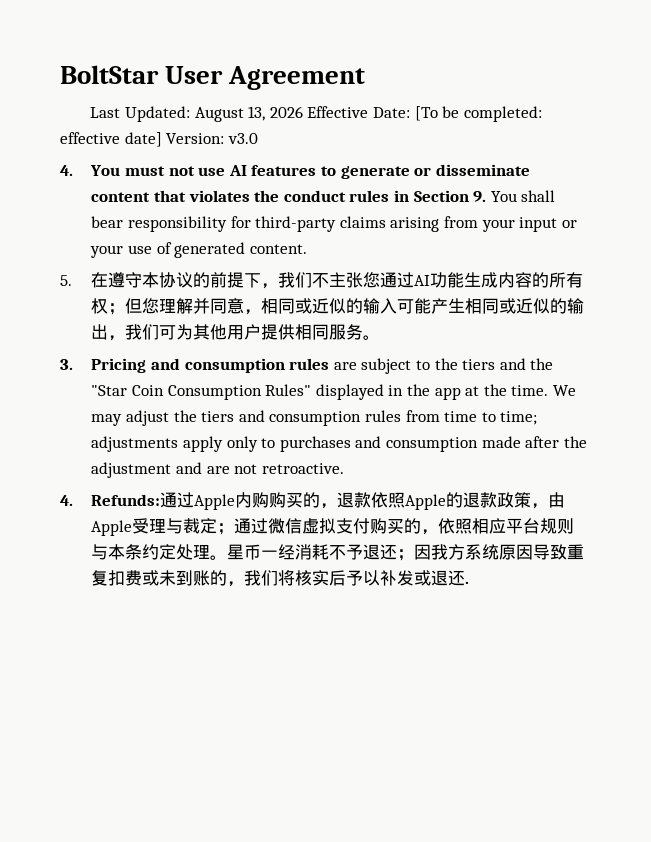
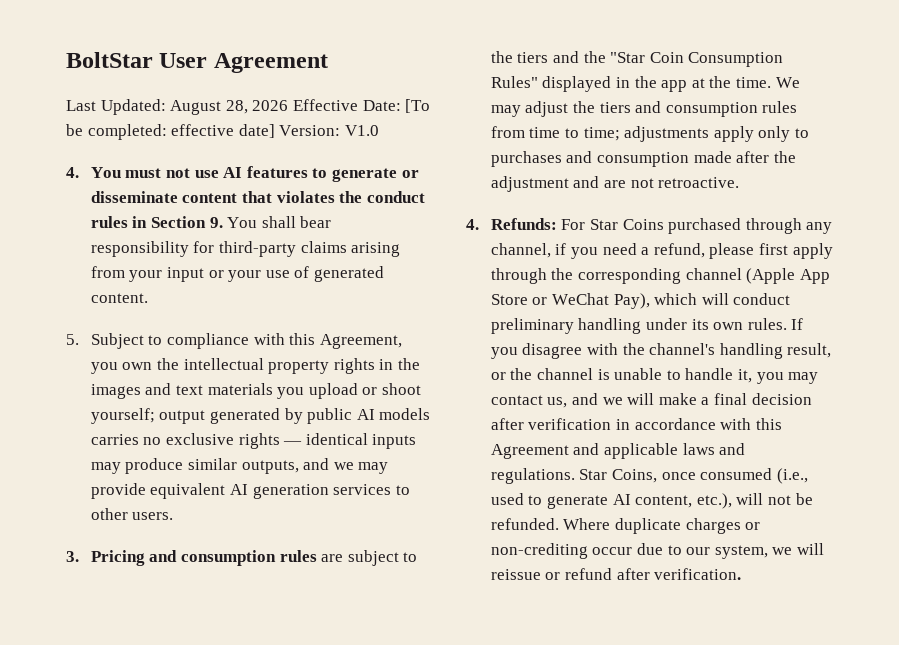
[248,106,266,121] 13, -> [225,100,248,114] 28,
[227,133,258,144] v3.0 -> [344,125,379,136] V1.0
[91,272,584,289] [91,298,585,315] [91,324,381,341] 在遵守本协议的前提下，我们不主张您通过AI功能生成内容的所有权；但您理解并同意，相同或近似的输入可能产生相同或近似的输出，我们可为其他用户提供相同服务。 -> [90,333,402,349] [90,358,421,374] [90,383,422,399] [90,408,431,424] [90,433,417,449] [90,458,389,474] [90,483,410,499] [90,508,174,520] Subject to compliance with this Agreement, you own the intellectual property rights in the images and text materials you upload or shoot yourself; output generated by public AI models carries no exclusive rights — identical inputs may produce similar outputs, and we may provide equivalent AI generation services to other users.
[160,492,566,510] [91,518,575,536] [91,544,585,561] [91,570,470,587] 通过Apple内购购买的，退款依照Apple的退款政策，由Apple受理与裁定；通过微信虚拟支付购买的，依照相应平台规则与本条约定处理。星币一经消耗不予退还；因我方系统原因导致重复扣费或未到账的，我们将核实后予以补发或退还. -> [561,218,833,234] [490,243,833,259] [490,268,830,284] [490,293,791,309] [490,318,804,334] [490,343,832,359] [490,368,819,384] [490,393,812,408] [490,418,782,430] [490,443,746,459] [490,468,808,484] [490,493,813,509] [490,518,761,534] [490,543,825,559] [490,568,742,580] For Star Coins purchased through any channel, if you need a refund, please first apply through the corresponding channel (Apple App Store or WeChat Pay), which will conduct preliminary handling under its own rules. If you disagree with the channel's handling result, or the channel is unable to handle it, you may contact us, and we will make a final decision after verification in accordance with this Agreement and applicable laws and regulations. Star Coins, once consumed (i.e., used to generate AI content, etc.), will not be refunded. Where duplicate charges or non-crediting occur due to our system, we will reissue or refund after verification.

